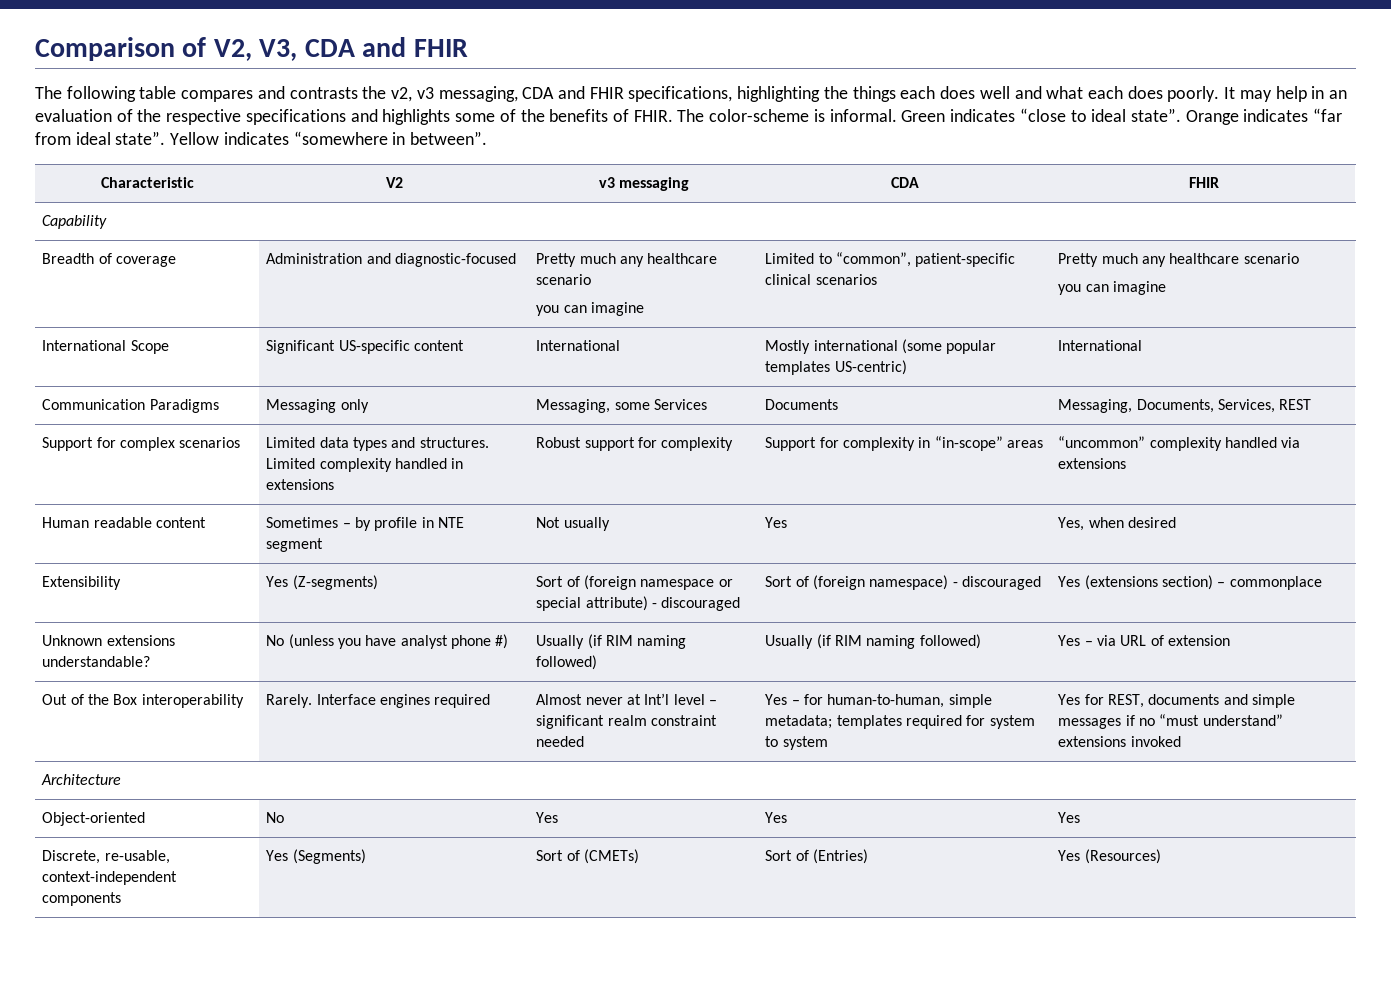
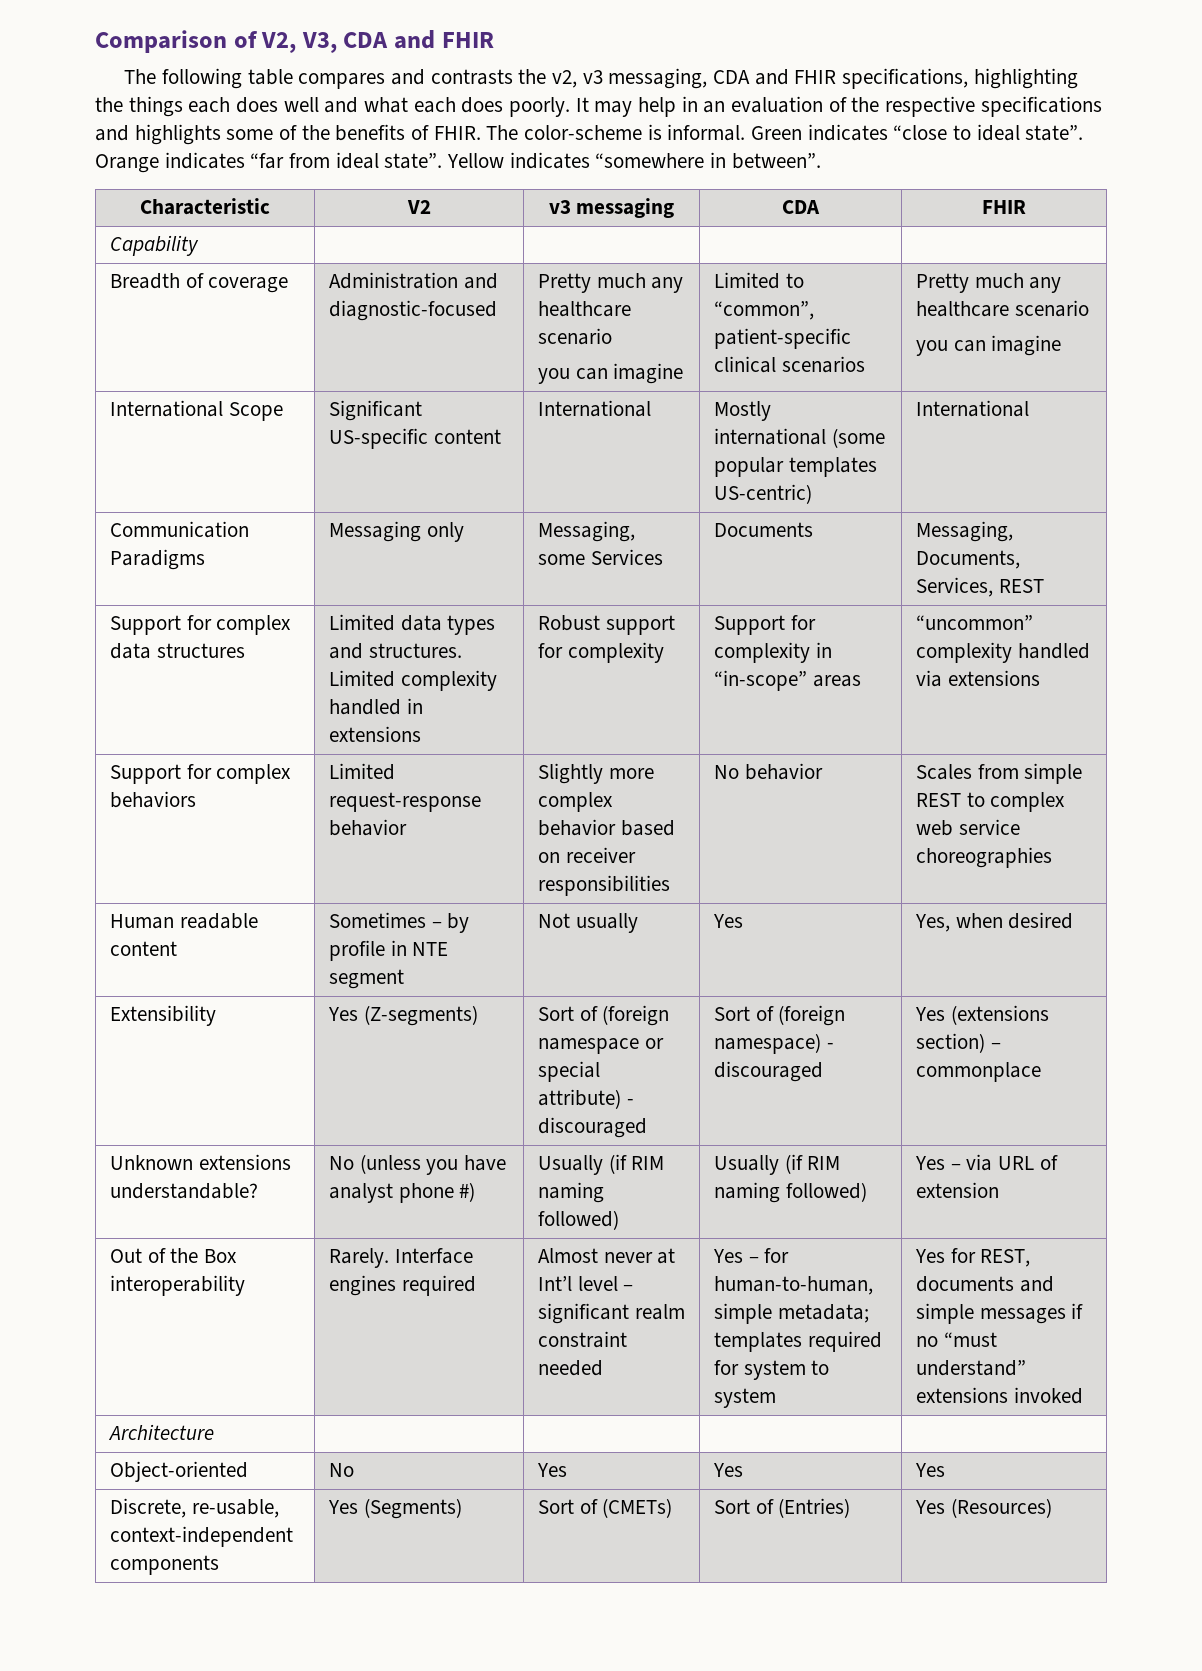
[179,437,241,448] scenarios -> [109,643,245,659] data structures
(1127, 463) none -> [109,764,292,784] [109,791,196,808] [328,763,395,780] [328,792,481,812] [328,819,407,836] [537,763,654,784] [537,792,613,812] [537,819,675,836] [537,847,636,863] [537,875,670,896] [713,763,823,780] [915,763,1083,784] [915,792,1066,812] [915,819,1020,836] [915,847,1052,868] // Support for complex behaviors | Limited request-response behavior | Slightly more complex behavior based on receiver responsibilities | No behavior | Scales from simple REST to complex web service choreographies

